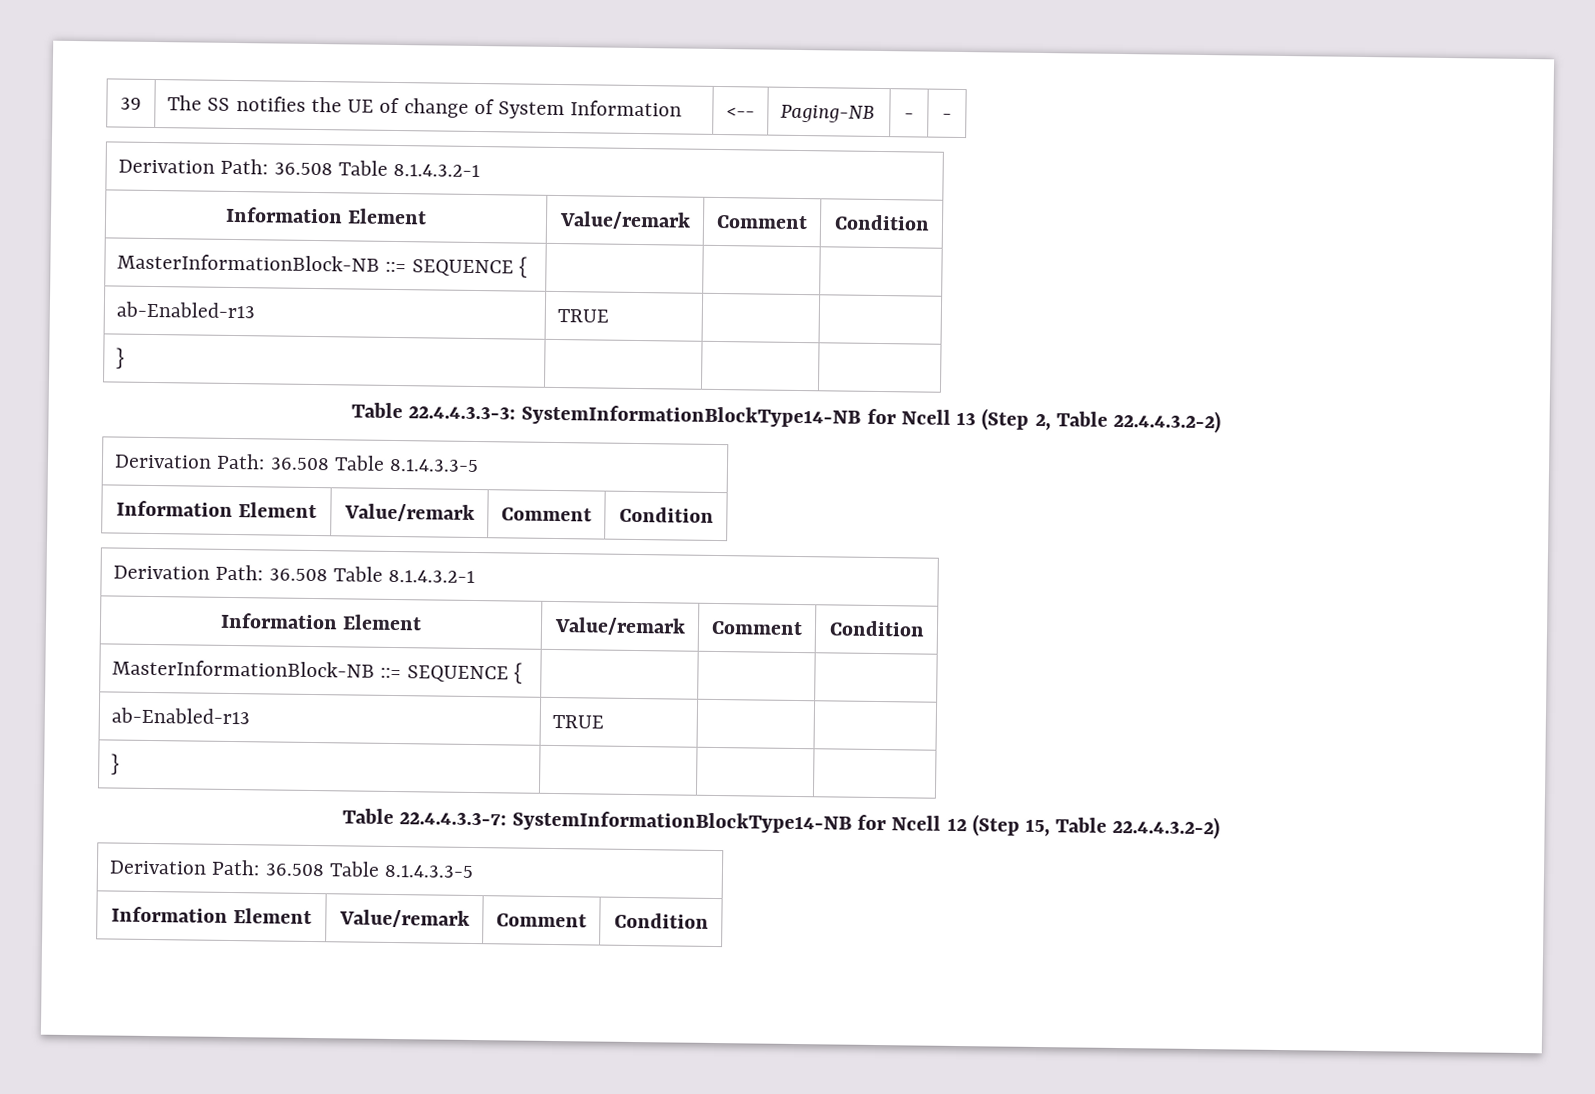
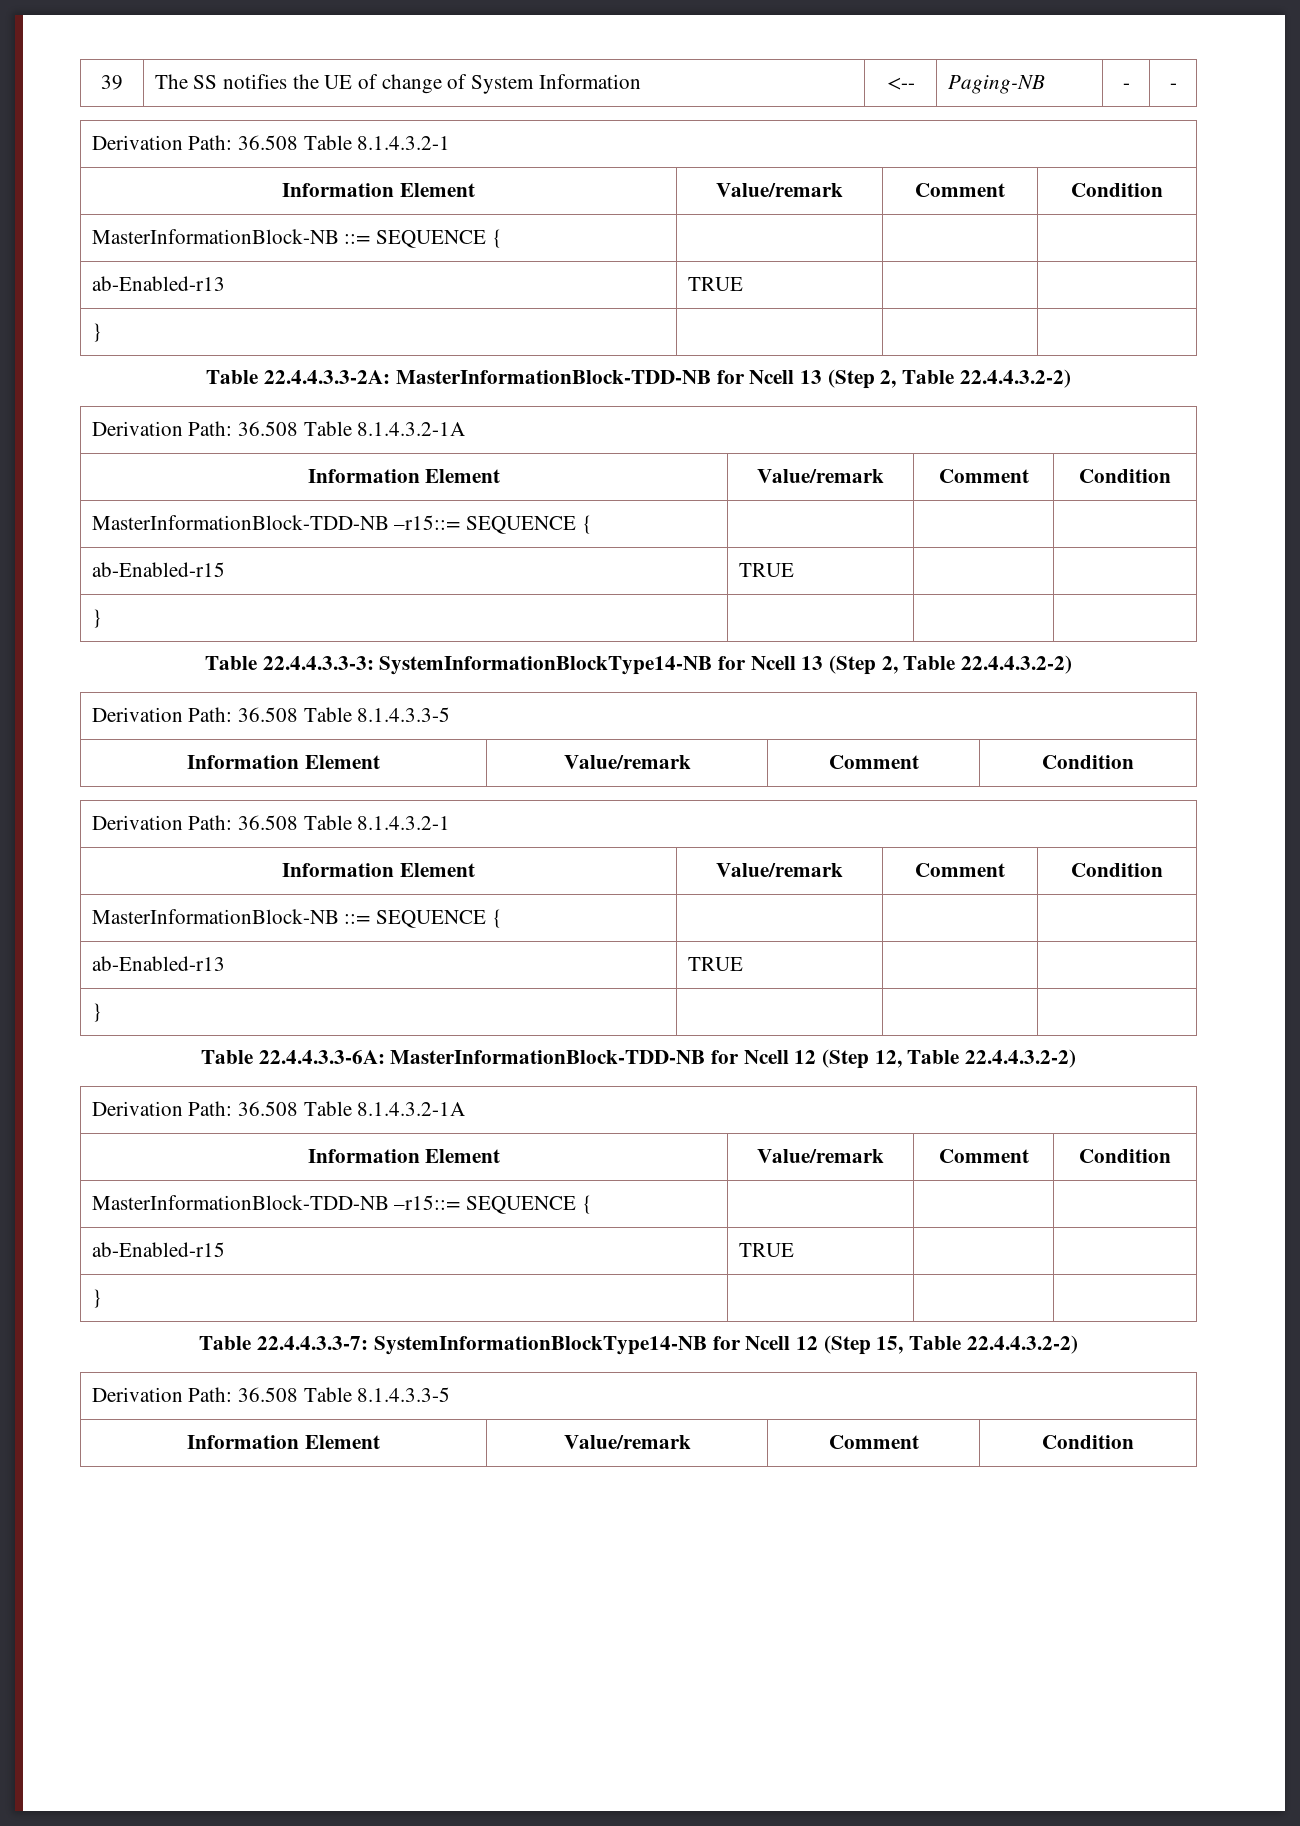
(126, 358) none -> [206,369,1071,389] [91,421,466,436] [307,469,501,483] [756,469,884,483] [938,469,1029,483] [1079,469,1171,483] [91,515,592,534] [91,562,225,577] [738,563,794,577] [91,609,102,628] // Table 22.4.4.3.3-2A: MasterInformationBlock-TDD-NB for Ncell 13 (Step 2, Table 22.4.4.3.2-2) // Derivation Path: 36.508 Table 8.1.4.3.2-1A // Information Element | Value/remark | Comment | Condition // MasterInformationBlock-TDD-NB –r15::= SEQUENCE { | | | // ab-Enabled-r15 | TRUE | | // } | | |
(121, 764) none -> [200,1049,1077,1069] [91,1101,466,1116] [307,1149,501,1163] [756,1149,884,1163] [938,1149,1029,1163] [1079,1149,1171,1163] [91,1195,592,1214] [91,1242,225,1257] [738,1243,794,1257] [91,1289,102,1308] // Table 22.4.4.3.3-6A: MasterInformationBlock-TDD-NB for Ncell 12 (Step 12, Table 22.4.4.3.2-2) // Derivation Path: 36.508 Table 8.1.4.3.2-1A // Information Element | Value/remark | Comment | Condition // MasterInformationBlock-TDD-NB –r15::= SEQUENCE { | | | // ab-Enabled-r15 | TRUE | | // } | | |

